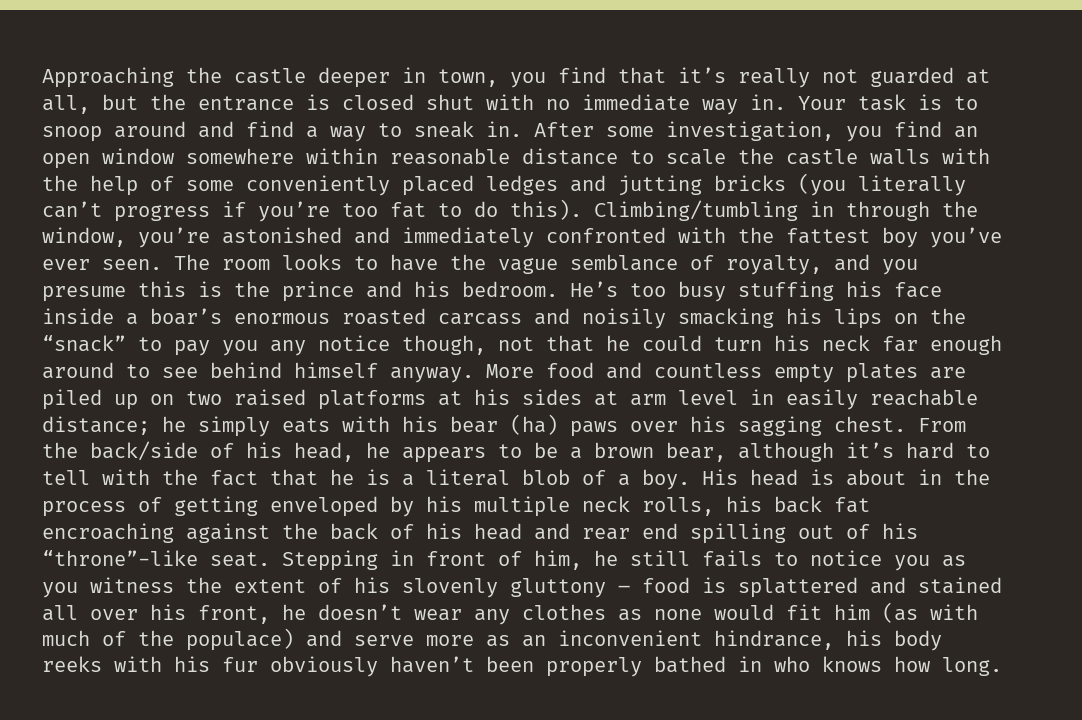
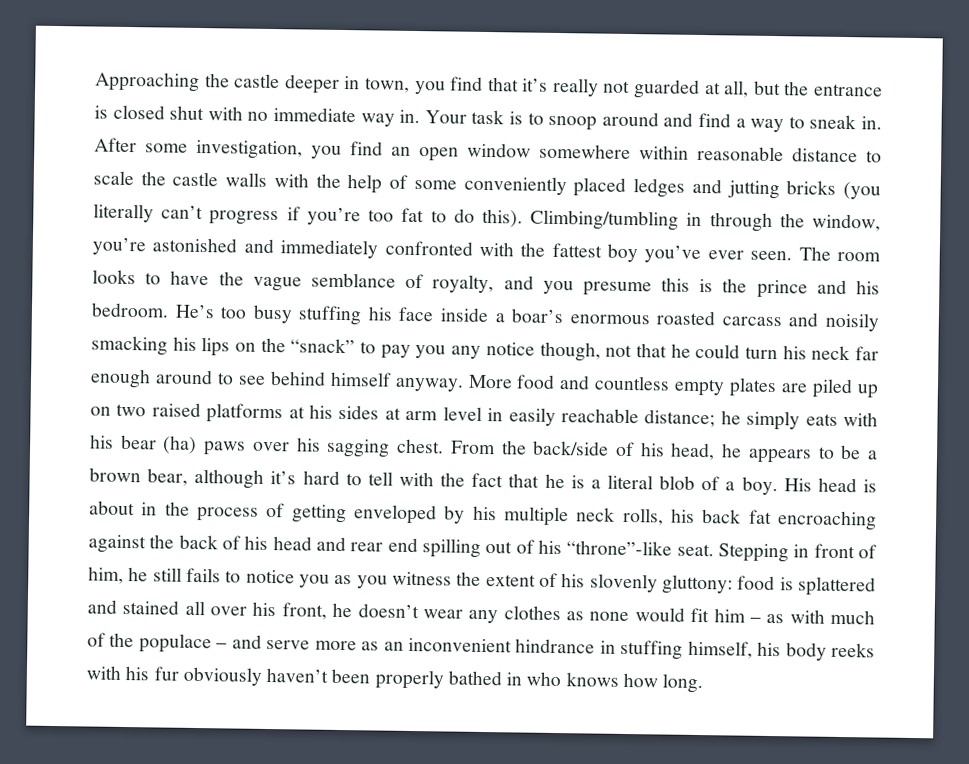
[510,578,630,598] gluttony – -> [661,574,733,595] gluttony:
[882,602,918,623] (as -> [749,613,785,624] – as
[186,628,294,651] populace) -> [138,633,228,654] populace –
[714,630,834,650] hindrance, -> [515,638,753,660] hindrance in stuffing himself,

